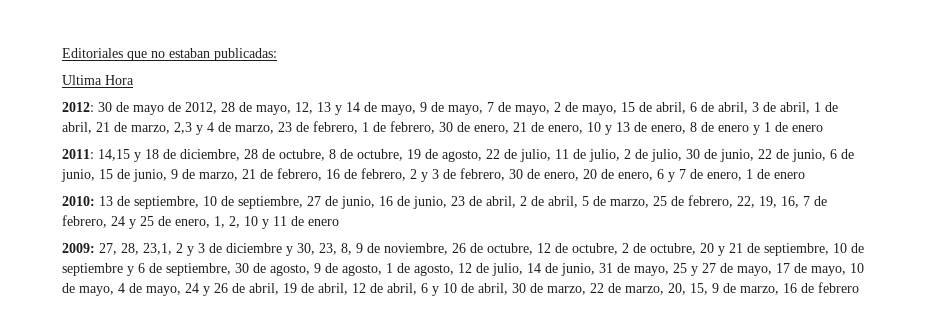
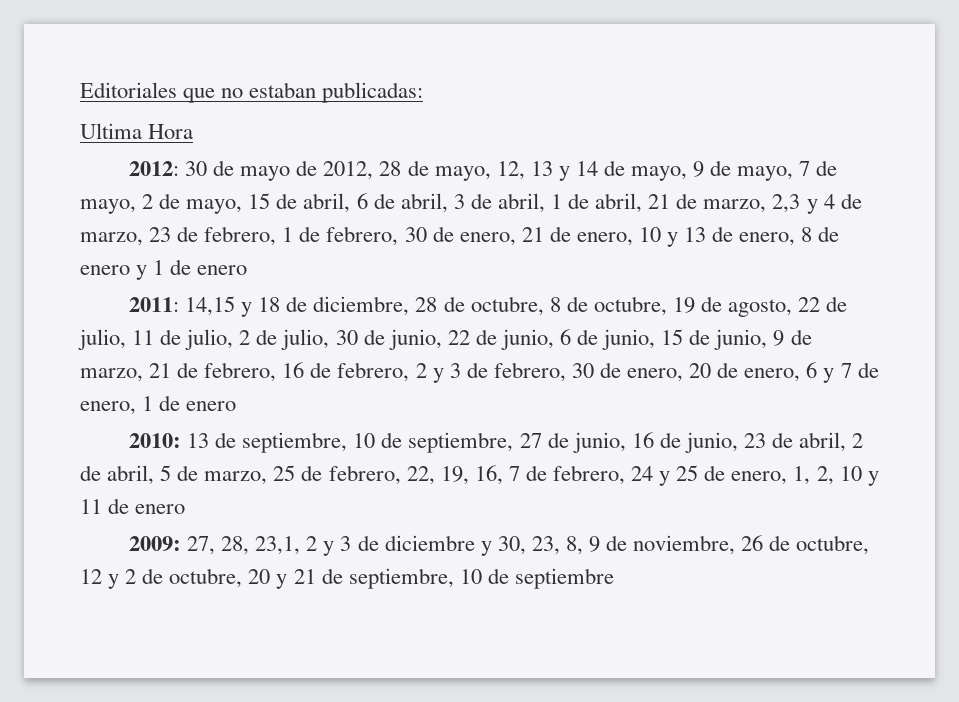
[555,243,618,255] de octubre, -> [108,574,120,589] y
[127,263,864,276] [62,282,859,296] y 6 de septiembre, 30 de agosto, 9 de agosto, 1 de agosto, 12 de julio, 14 de junio, 31 de mayo, 25 y 27 de mayo, 17 de mayo, 10 de mayo, 4 de mayo, 24 y 26 de abril, 19 de abril, 12 de abril, 6 y 10 de abril, 30 de marzo, 22 de marzo, 20, 15, 9 de marzo, 16 de febrero -> (614, 578) none

